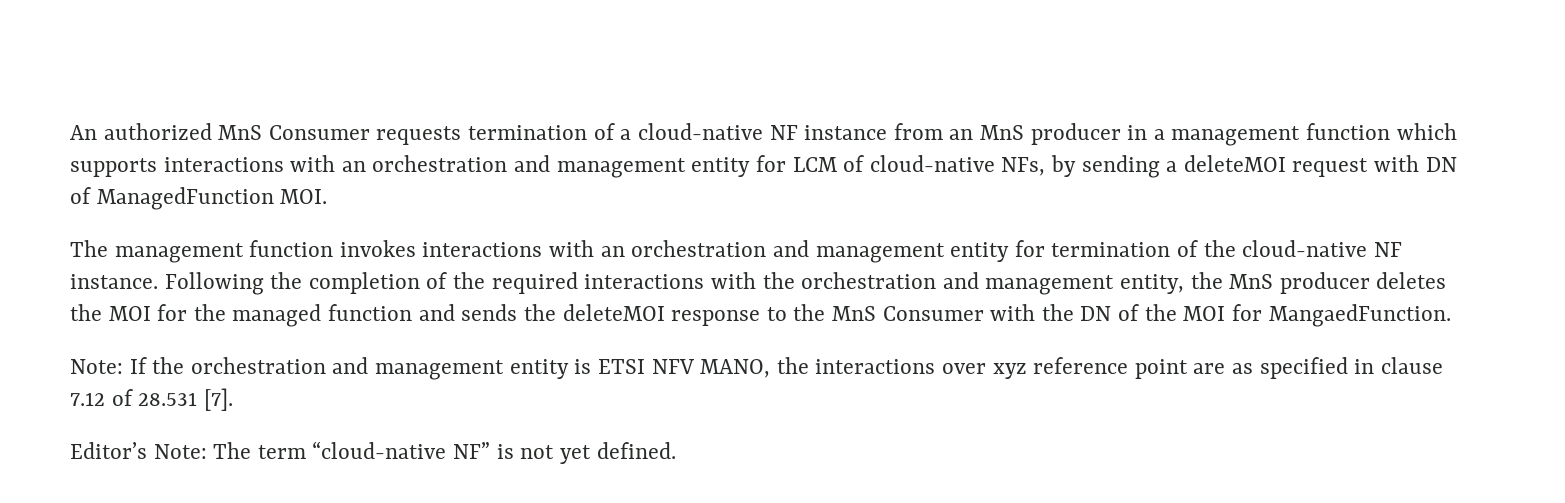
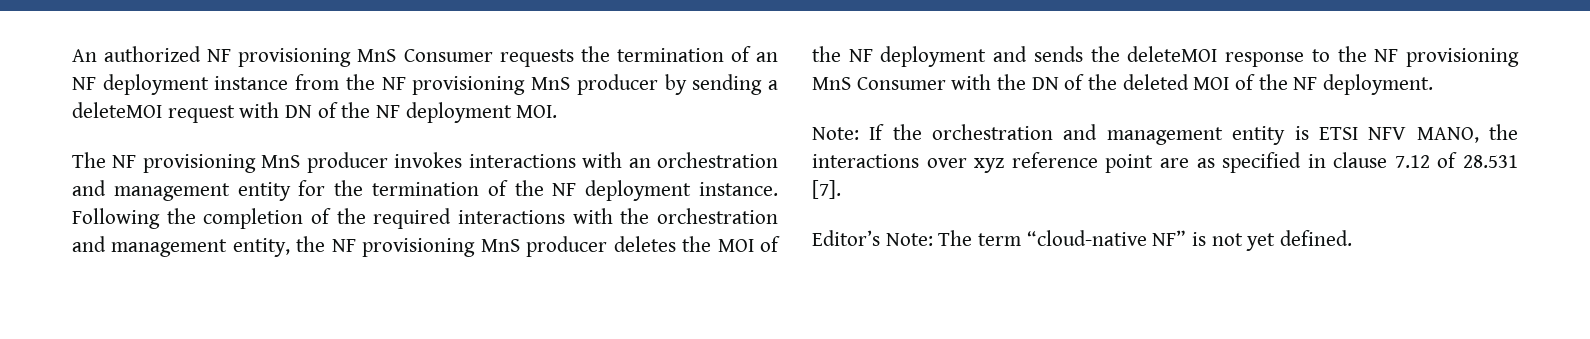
(212, 131) none -> [207,48,352,67] NF provisioning
[468,123,1457,146] [70,155,1046,178] termination of a cloud-native NF instance from an MnS producer in a management function which supports interactions with an orchestration and management entity for LCM of cloud-native NFs, -> [580,46,779,62] [72,74,658,95] the termination of an NF deployment instance from the NF provisioning MnS producer
[96,187,274,210] ManagedFunction -> [341,102,512,123] the NF deployment
[114,240,334,263] management function -> [112,152,388,173] NF provisioning MnS producer
(1045, 248) none -> [334,180,364,196] the
[1242,240,1402,257] cloud-native NF -> [552,180,692,201] NF deployment
(1223, 280) none -> [331,238,476,257] NF provisioning
[157,304,413,327] for the managed function -> [760,236,781,252] [812,46,987,67] of the NF deployment
(826, 312) none -> [1374,48,1519,67] NF provisioning
[1183,304,1451,327] MOI for MangaedFunction. -> [1122,74,1434,95] deleted MOI of the NF deployment.

